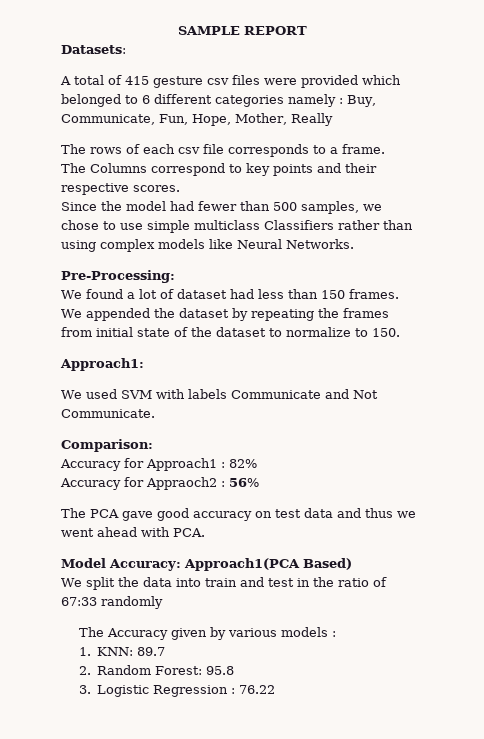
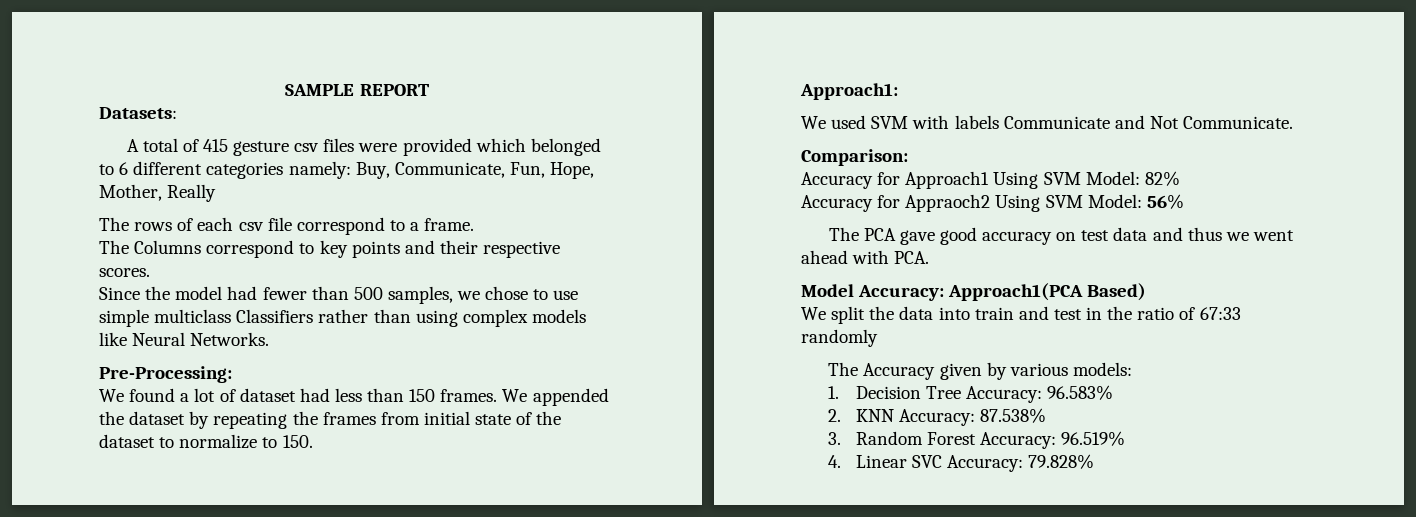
[288,94,343,107] namely : -> [288,161,351,179] namely:
[228,144,309,157] corresponds -> [296,217,385,235] correspond
[221,462,225,468] : -> [993,171,1140,189] Using SVM Model:
[221,481,225,487] : -> [995,194,1142,212] Using SVM Model:
[280,627,336,637] models : -> [1072,362,1132,376] models:
[97,647,166,656] [78,665,235,675] [78,685,276,697] KNN: 89.7 // 2. Random Forest: 95.8 // 3. Logistic Regression : 76.22 -> [855,385,1114,403] [828,408,1046,426] [828,431,1126,449] [828,454,1095,472] Decision Tree Accuracy: 96.583% // 2. KNN Accuracy: 87.538% // 3. Random Forest Accuracy: 96.519% // 4. Linear SVC Accuracy: 79.828%

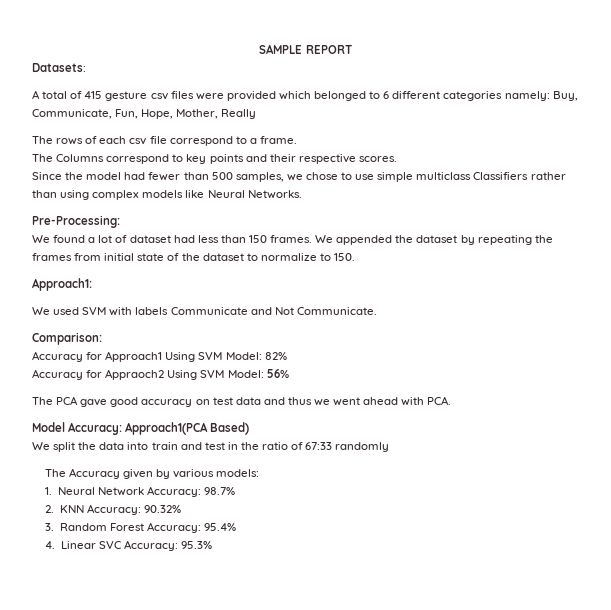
[855,385,1114,403] Decision Tree Accuracy: 96.583% -> [57,486,236,497] Neural Network Accuracy: 98.7%
[979,408,1046,423] 87.538% -> [143,505,181,513] 90.32%
[1061,431,1126,446] 96.519% -> [204,523,237,531] 95.4%
[1028,454,1095,469] 79.828% -> [181,541,213,549] 95.3%

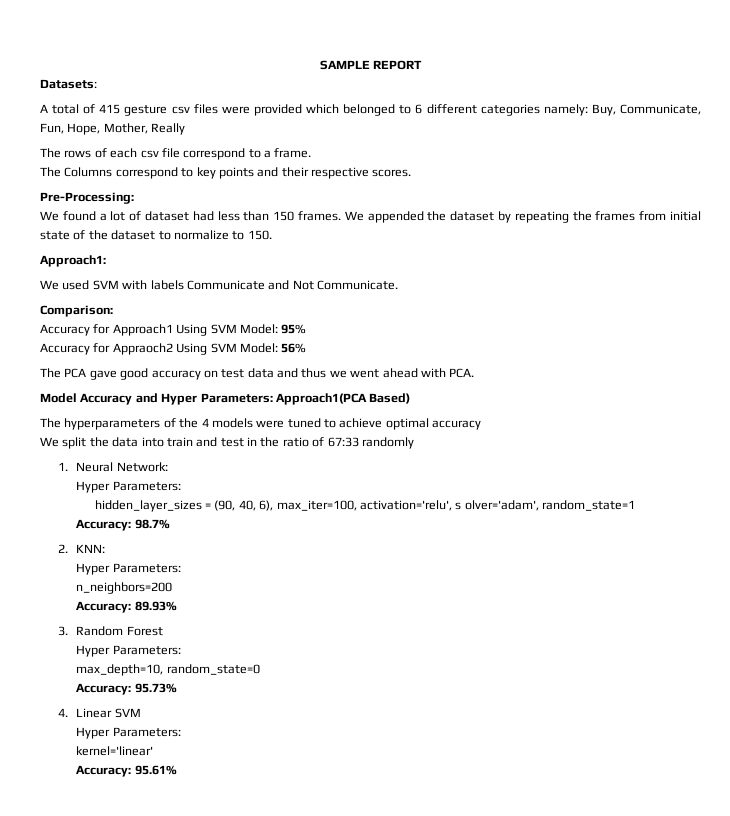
[32,172,566,182] [32,190,302,200] // Since the model had fewer than 500 samples, we chose to use simple multiclass Classifiers rather than using complex models like Neural Networks. -> (412, 173) none
[264,352,287,360] 82% -> [281,324,307,334] 95%
[68,422,250,435] Accuracy: Approach1(PCA Based) -> [80,393,411,405] [40,418,482,430] Accuracy and Hyper Parameters: Approach1(PCA Based) // The hyperparameters of the 4 models were tuned to achieve optimal accuracy
[44,468,260,479] [44,486,236,497] [44,504,181,515] [44,522,237,533] [44,540,213,551] The Accuracy given by various models: // 1. Neural Network Accuracy: 98.7% // 2. KNN Accuracy: 90.32% // 3. Random Forest Accuracy: 95.4% // 4. Linear SVC Accuracy: 95.3% -> [58,462,168,472] [76,481,181,493] [94,500,636,512] [76,519,170,531] [58,544,106,553] [76,563,181,575] [76,582,173,594] [76,601,177,613] [58,626,163,636] [76,645,181,657] [76,664,260,676] [76,683,177,695] [58,708,141,718] [76,727,181,739] [76,746,154,756] [76,765,177,777] 1. Neural Network: // Hyper Parameters: // hidden_layer_sizes = (90, 40, 6), max_iter=100, activation='relu', s olver='adam', random_state=1 // Accuracy: 98.7% // 2. KNN: // Hyper Parameters: // n_neighbors=200 // Accuracy: 89.93% // 3. Random Forest // Hyper Parameters: // max_depth=10, random_state=0 // Accuracy: 95.73% // 4. Linear SVM // Hyper Parameters: // kernel='linear' // Accuracy: 95.61%

